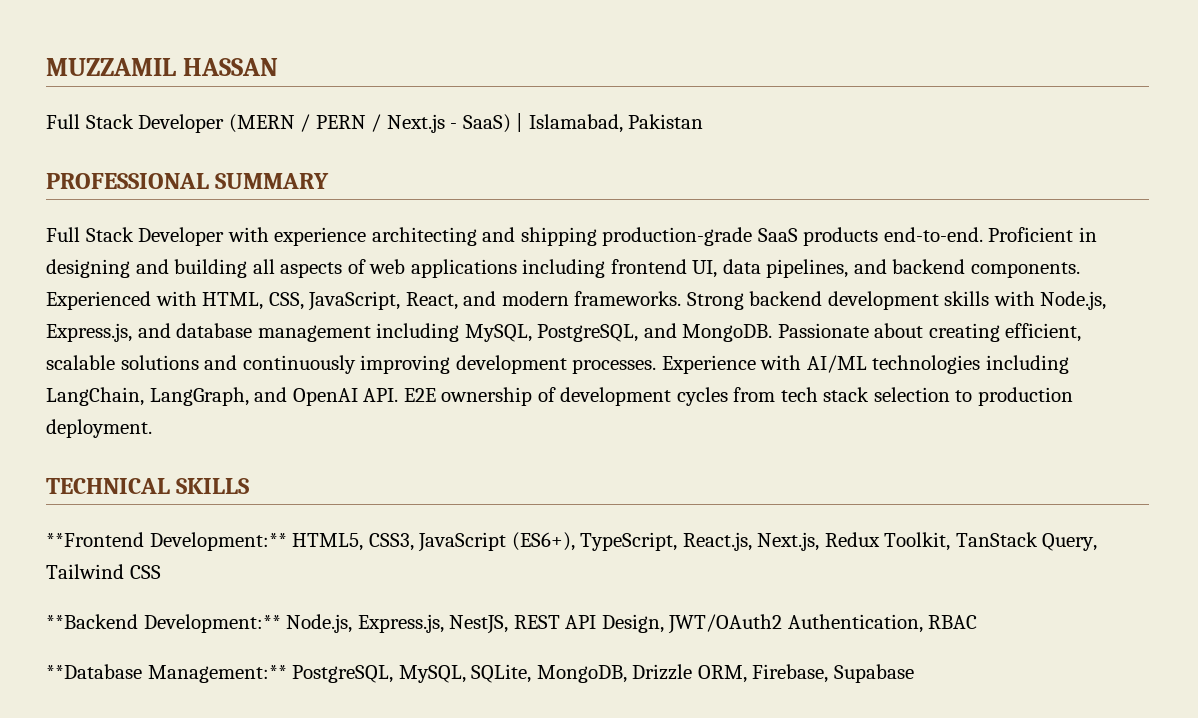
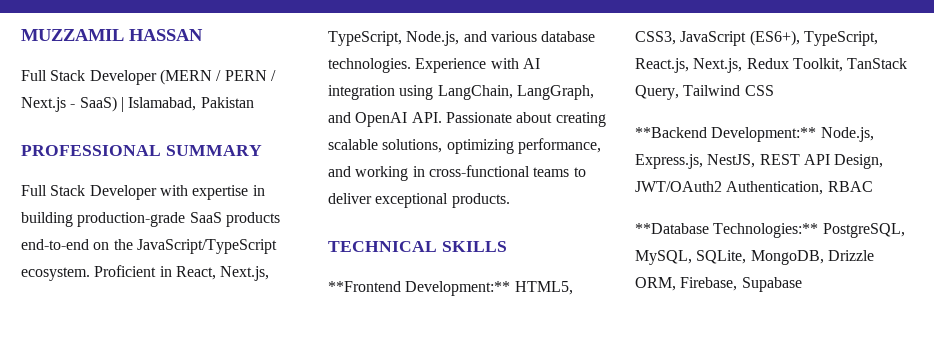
[274,227,1097,246] [46,259,1081,278] [46,291,1107,311] [46,323,1082,342] [46,355,1069,374] experience architecting and shipping production-grade SaaS products end-to-end. Proficient in designing and building all aspects of web applications including frontend UI, data pipelines, and backend components. Experienced with HTML, CSS, JavaScript, React, and modern frameworks. Strong backend development skills with Node.js, Express.js, and database management including MySQL, PostgreSQL, and MongoDB. Passionate about creating efficient, scalable solutions and continuously improving development processes. Experience with AI/ML technologies including -> [192,185,265,200] [21,212,280,227] [21,239,277,254] [21,265,270,281] [328,31,596,46] [328,58,540,73] [328,85,434,100] expertise in building production-grade SaaS products end-to-end on the JavaScript/TypeScript ecosystem. Proficient in React, Next.js, TypeScript, Node.js, and various database technologies. Experience with AI integration using
[403,387,1074,406] [46,419,152,438] E2E ownership of development cycles from tech stack selection to production deployment. -> [445,112,606,127] [328,138,601,154] [328,165,586,181] [328,193,510,208] Passionate about creating scalable solutions, optimizing performance, and working in cross-functional teams to deliver exceptional products.
[147,665,287,683] Management:** -> [713,223,819,238] Technologies:**

